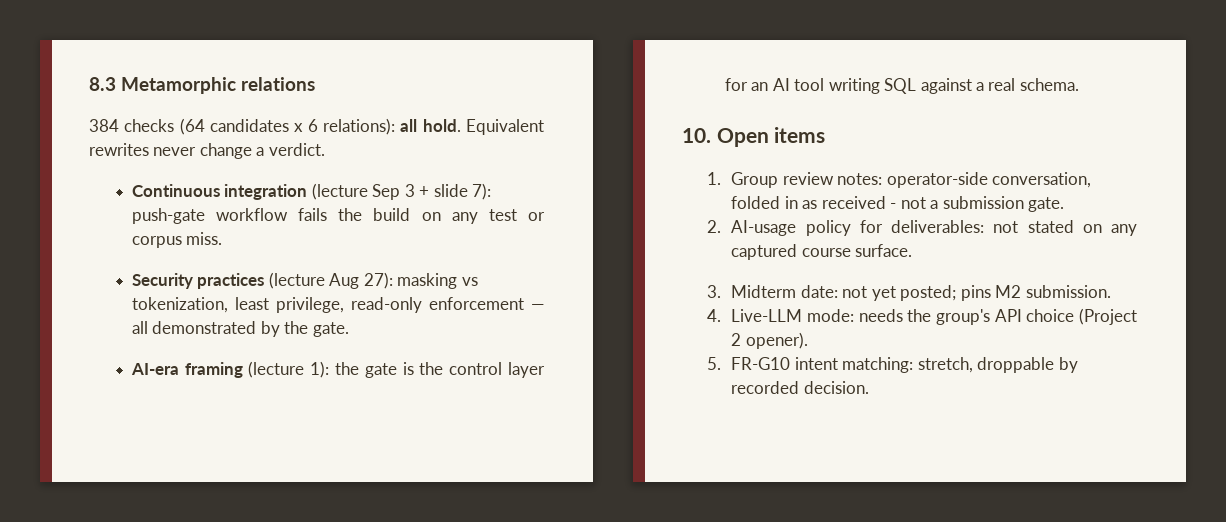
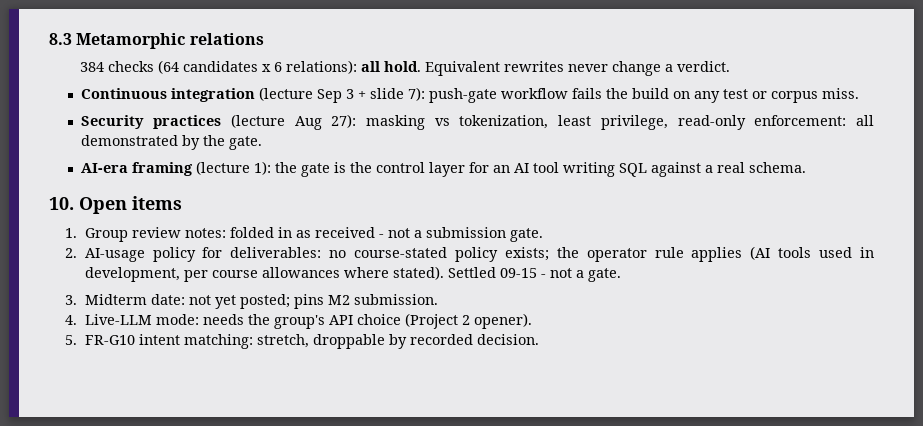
[428,297,544,310] enforcement — -> [754,115,847,126] enforcement:
[886,172,1092,188] operator-side conversation, -> (226, 233) none
[993,220,1137,236] [731,244,913,260] not stated on any captured course surface. -> [329,246,874,262] [84,266,621,282] no course-stated policy exists; the operator rule applies (AI tools used in development, per course allowances where stated). Settled 09-15 - not a gate.

